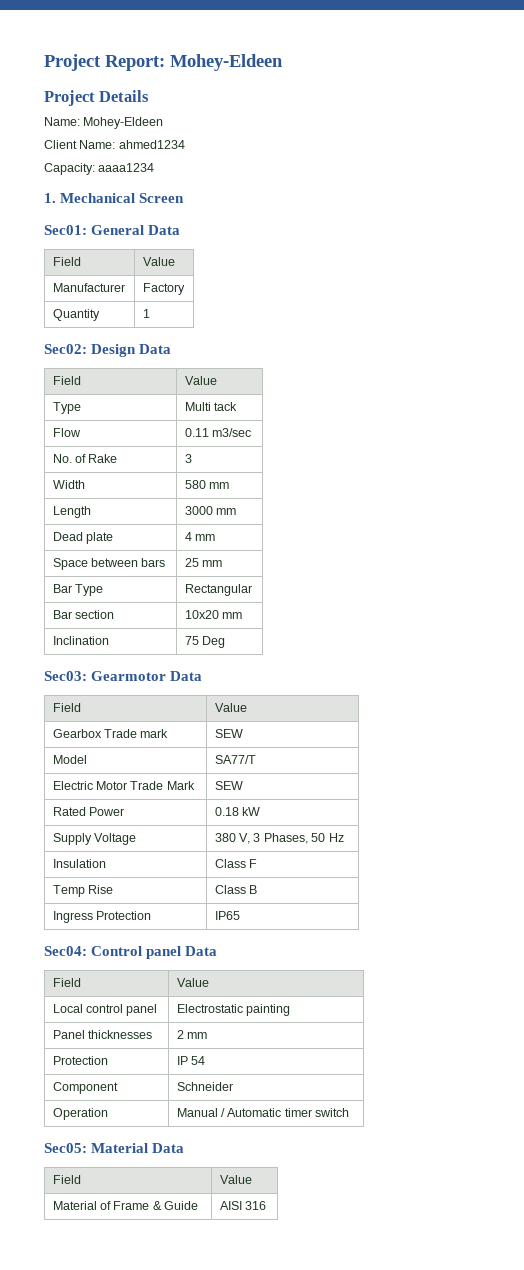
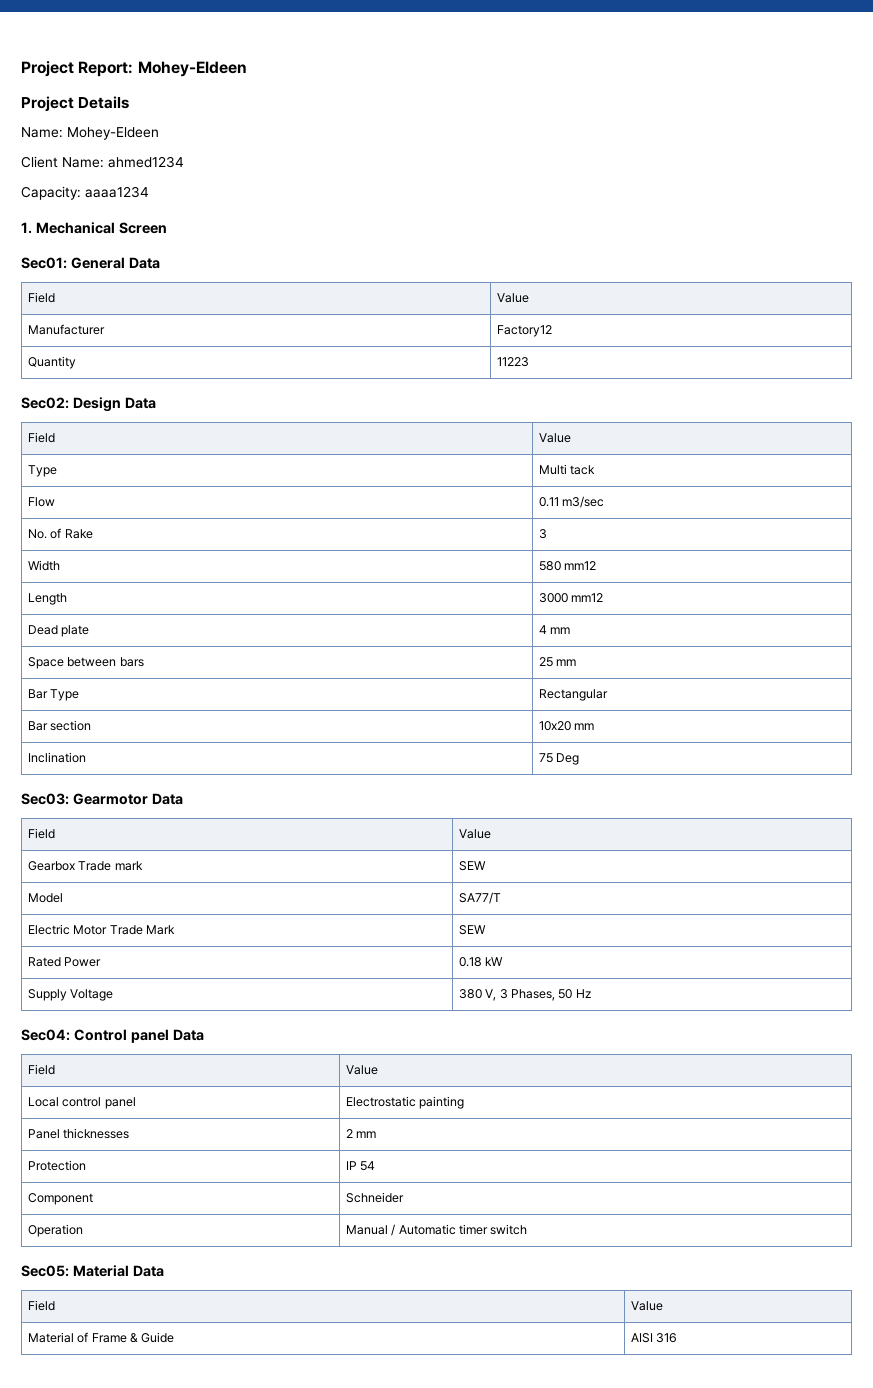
[142,283,185,295] Factory -> [496,325,552,337] Factory12
[142,309,150,318] 1 -> [496,357,529,367] 11223
[208,482,229,489] mm -> [564,561,597,570] mm12
[215,508,236,515] mm -> [571,593,604,602] mm12
[52,859,106,868] [214,859,257,868] [52,885,113,897] [214,885,257,894] [52,911,151,923] [214,911,240,920] // Insulation | Class F // Temp Rise | Class B // Ingress Protection | IP65 -> (591, 993) none

